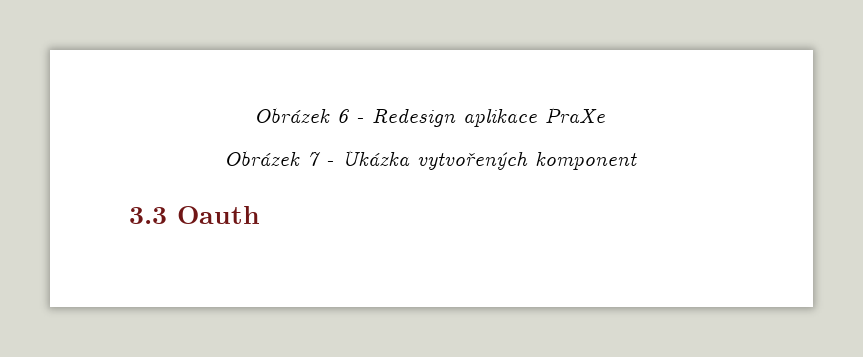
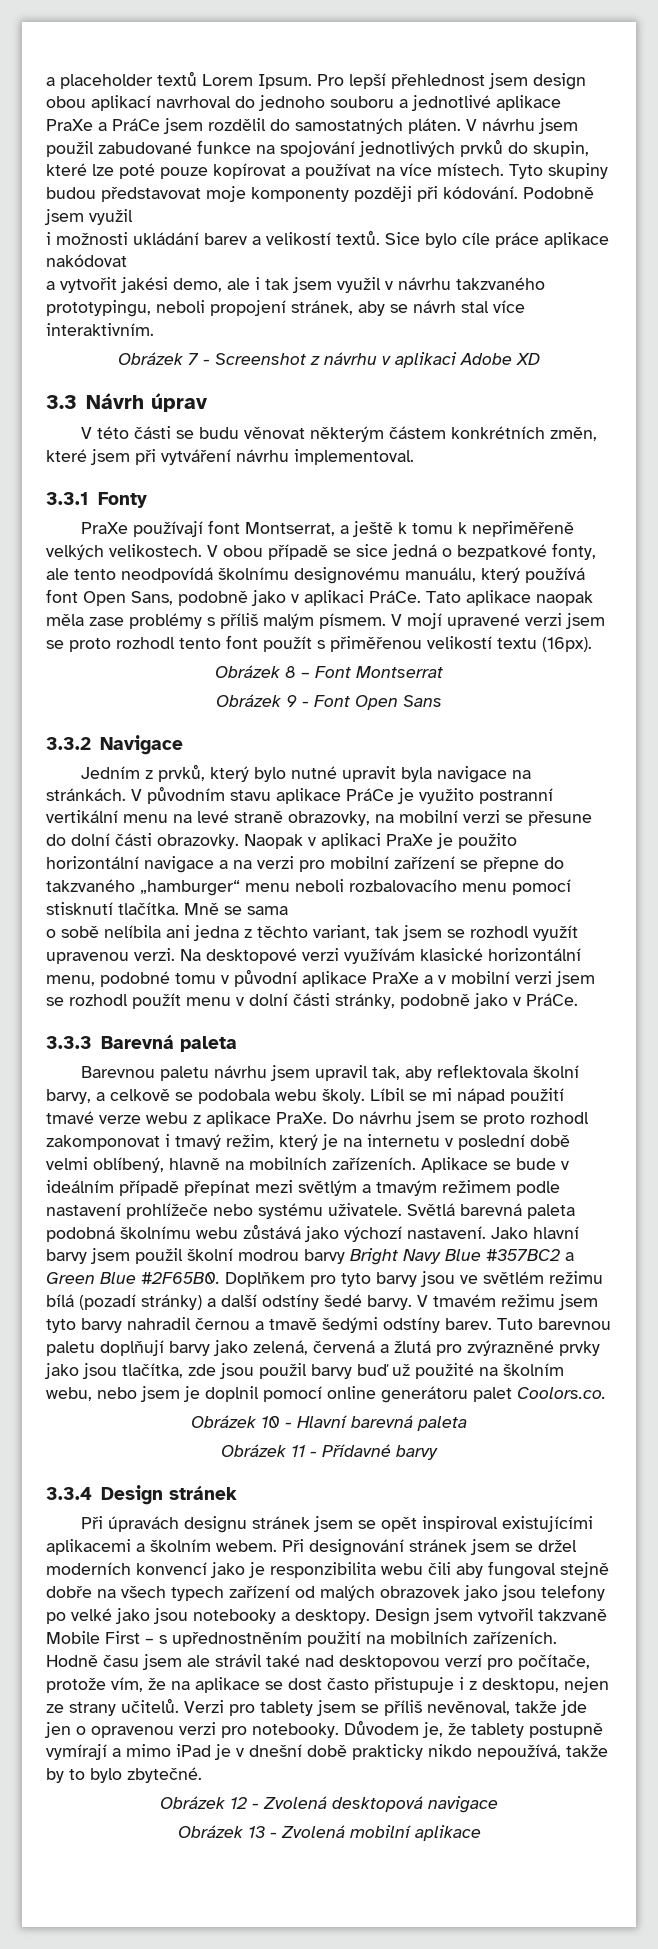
[254,107,605,127] [223,150,637,170] [129,206,261,224] Obrázek 6 - Redesign aplikace PraXe // Obrázek 7 - Ukázka vytvořených komponent // 3.3 Oauth -> [46,71,586,90] [46,95,561,111] [46,118,578,134] [46,139,589,157] [46,163,608,179] [46,186,594,202] [44,209,133,225] [46,230,609,248] [46,254,127,267] [46,277,545,293] [46,300,525,317] [46,323,154,336] [118,352,540,368] [46,393,208,412] [80,426,597,442] [46,449,414,465] [46,492,147,508] [80,520,574,537] [46,543,596,560] [46,567,585,584] [46,589,593,606] [46,613,605,629] [46,635,592,652] [215,665,443,678] [216,694,442,710] [46,735,183,755] [80,764,531,783] [46,786,553,804] [46,810,592,826] [46,833,517,849] [46,856,564,873] [46,879,571,896] [46,902,288,915] [46,925,578,941] [46,948,581,964] [46,969,595,987] [46,993,578,1009] [46,1035,237,1052] [80,1064,579,1081] [46,1088,564,1104] [46,1111,589,1127] [46,1134,570,1150] [46,1157,569,1173] [46,1180,560,1196] [46,1203,575,1219] [46,1224,579,1242] [46,1248,574,1265] [46,1271,603,1287] [46,1294,598,1310] [46,1317,611,1333] [46,1340,600,1356] [44,1363,564,1379] [46,1386,606,1403] [191,1415,467,1431] [221,1444,438,1460] [46,1485,237,1505] [80,1516,593,1533] [46,1539,577,1556] [46,1561,609,1579] [46,1584,605,1601] [46,1608,607,1625] [46,1631,557,1647] [46,1654,590,1670] [46,1677,609,1693] [46,1698,587,1716] [44,1720,603,1738] [46,1744,608,1760] [46,1767,202,1783] [160,1796,498,1813] [177,1825,481,1841] a placeholder textů Lorem Ipsum. Pro lepší přehlednost jsem design obou aplikací navrhoval do jednoho souboru a jednotlivé aplikace PraXe a PráCe jsem rozdělil do samostatných pláten. V návrhu jsem použil zabudované funkce na spojování jednotlivých prvků do skupin, které lze poté pouze kopírovat a používat na více místech. Tyto skupiny budou představovat moje komponenty později při kódování. Podobně jsem využil // i možnosti ukládání barev a velikostí textů. Sice bylo cíle práce aplikace nakódovat // a vytvořit jakési demo, ale i tak jsem využil v návrhu takzvaného prototypingu, neboli propojení stránek, aby se návrh stal více interaktivním. // Obrázek 7 - Screenshot z návrhu v aplikaci Adobe XD // 3.3 Návrh úprav // V této části se budu věnovat některým částem konkrétních změn, které jsem při vytváření návrhu implementoval. // 3.3.1 Fonty // PraXe používají font Montserrat, a ještě k tomu k nepřiměřeně velkých velikostech. V obou případě se sice jedná o bezpatkové fonty, ale tento neodpovídá školnímu designovému manuálu, který používá font Open Sans, podobně jako v aplikaci PráCe. Tato aplikace naopak měla zase problémy s příliš malým písmem. V mojí upravené verzi jsem se proto rozhodl tento font použít s přiměřenou velikostí textu (16px). // Obrázek 8 – Font Montserrat // Obrázek 9 - Font Open Sans // 3.3.2 Navigace // Jedním z prvků, který bylo nutné upravit byla navigace na stránkách. V původním stavu aplikace PráCe je využito postranní vertikální menu na levé straně obrazovky, na mobilní verzi se přesune do dolní části obrazovky. Naopak v aplikaci PraXe je použito horizontální navigace a na verzi pro mobilní zařízení se přepne do takzvaného „hamburger“ menu neboli rozbalovacího menu pomocí stisknutí tlačítka. Mně se sama // o sobě nelíbila ani jedna z těchto variant, tak jsem se rozhodl využít upravenou verzi. Na desktopové verzi využívám klasické horizontální menu, podobné tomu v původní aplikace PraXe a v mobilní verzi jsem se rozhodl použít menu v dolní části stránky, podobně jako v PráCe. // 3.3.3 Barevná paleta // Barevnou paletu návrhu jsem upravil tak, aby reflektovala školní barvy, a celkově se podobala webu školy. Líbil se mi nápad použití tmavé verze webu z aplikace PraXe. Do návrhu jsem se proto rozhodl zakomponovat i tmavý režim, který je na internetu v poslední době velmi oblíbený, hlavně na mobilních zařízeních. Aplikace se bude v ideálním případě přepínat mezi světlým a tmavým režimem podle nastavení prohlížeče nebo systému uživatele. Světlá barevná paleta podobná školnímu webu zůstává jako výchozí nastavení. Jako hlavní barvy jsem použil školní modrou barvy Bright Navy Blue #357BC2 a Green Blue #2F65B0. Doplňkem pro tyto barvy jsou ve světlém režimu bílá (pozadí stránky) a další odstíny šedé barvy. V tmavém režimu jsem tyto barvy nahradil černou a tmavě šedými odstíny barev. Tuto barevnou paletu doplňují barvy jako zelená, červená a žlutá pro zvýrazněné prvky jako jsou tlačítka, zde jsou použil barvy buď už použité na školním webu, nebo jsem je doplnil pomocí online generátoru palet Coolors.co. // Obrázek 10 - Hlavní barevná paleta // Obrázek 11 - Přídavné barvy // 3.3.4 Design stránek // Při úpravách designu stránek jsem se opět inspiroval existujícími aplikacemi a školním webem. Při designování stránek jsem se držel moderních konvencí jako je responzibilita webu čili aby fungoval stejně dobře na všech typech zařízení od malých obrazovek jako jsou telefony po velké jako jsou notebooky a desktopy. Design jsem vytvořil takzvaně Mobile First – s upřednostněním použití na mobilních zařízeních. Hodně času jsem ale strávil také nad desktopovou verzí pro počítače, protože vím, že na aplikace se dost často přistupuje i z desktopu, nejen ze strany učitelů. Verzi pro tablety jsem se příliš nevěnoval, takže jde jen o opravenou verzi pro notebooky. Důvodem je, že tablety postupně vymírají a mimo iPad je v dnešní době prakticky nikdo nepoužívá, takže by to bylo zbytečné. // Obrázek 12 - Zvolená desktopová navigace // Obrázek 13 - Zvolená mobilní aplikace

